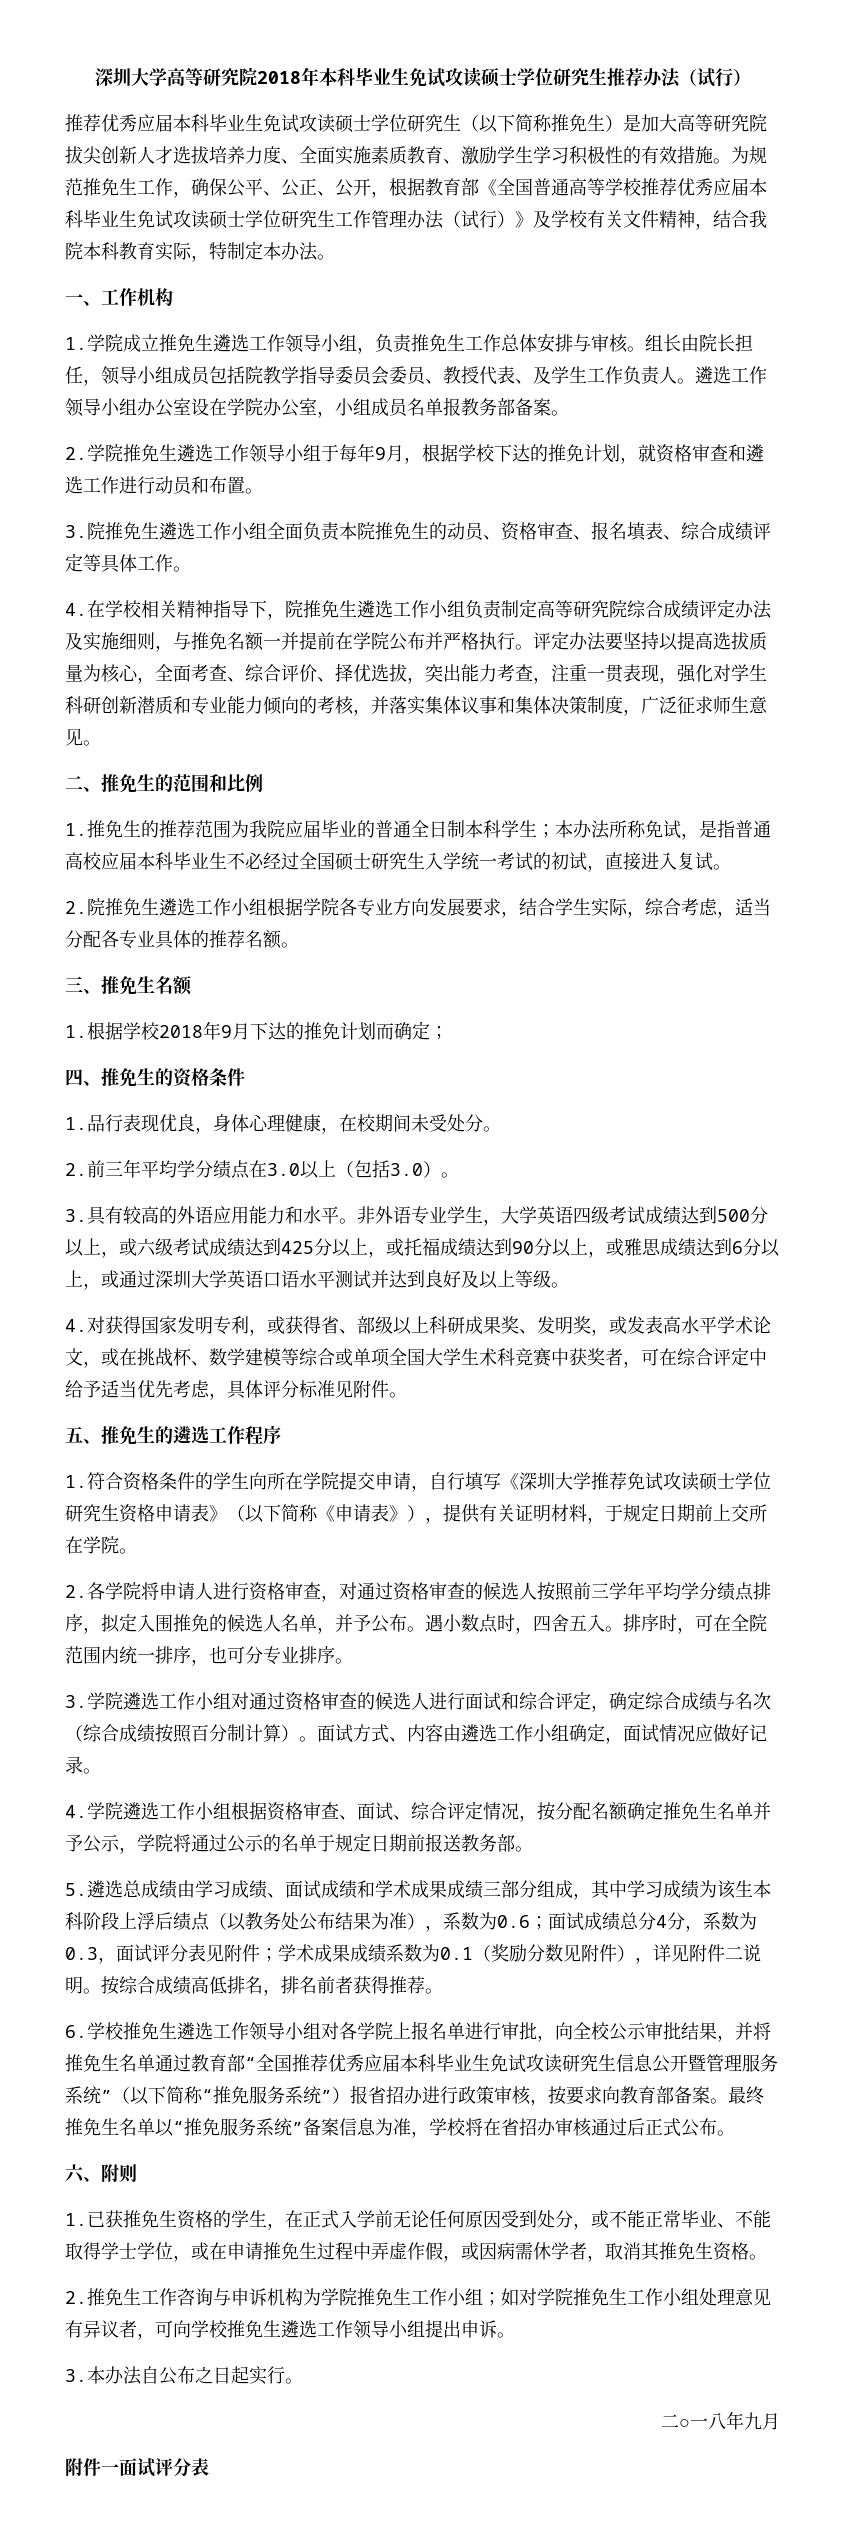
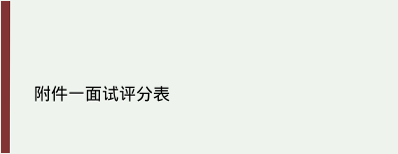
[94,67,751,88] [65,114,767,133] [65,145,767,165] [65,178,767,198] [65,210,767,230] [65,241,335,262] [65,288,173,306] [65,333,753,354] [65,366,767,386] [65,397,569,418] [65,443,764,464] [65,476,263,495] [65,521,771,541] [65,553,191,573] [65,599,772,620] [65,631,767,652] [65,663,767,684] [65,696,768,716] [65,728,101,746] [65,774,263,793] [65,820,771,840] [65,852,731,872] [65,898,771,918] [65,930,299,949] [65,976,192,995] [65,1021,448,1041] [65,1068,245,1087] [65,1114,501,1134] [65,1159,459,1179] [65,1206,768,1226] [65,1238,780,1258] [65,1270,569,1290] [65,1316,771,1336] [65,1347,767,1368] [65,1380,407,1400] [65,1425,281,1445] [65,1472,771,1492] [65,1503,767,1524] [65,1536,137,1554] [65,1581,771,1602] [65,1613,767,1634] [65,1646,353,1666] [65,1691,771,1712] [65,1723,767,1744] [65,1756,101,1774] [65,1801,771,1822] [65,1833,533,1854] [65,1880,771,1900] [65,1912,757,1932] [65,1944,761,1964] [65,1976,443,1996] [65,2021,771,2042] [65,2054,778,2073] [65,2085,764,2106] [65,2118,735,2138] [65,2164,137,2183] [65,2210,771,2230] [65,2242,767,2262] [65,2288,771,2306] [65,2320,515,2340] [65,2366,303,2385] [661,2411,780,2430] 深圳大学高等研究院2018年本科毕业生免试攻读硕士学位研究生推荐办法（试行） // 推荐优秀应届本科毕业生免试攻读硕士学位研究生（以下简称推免生）是加大高等研究院拔尖创新人才选拔培养力度、全面实施素质教育、激励学生学习积极性的有效措施。为规范推免生工作，确保公平、公正、公开，根据教育部《全国普通高等学校推荐优秀应届本科毕业生免试攻读硕士学位研究生工作管理办法（试行）》及学校有关文件精神，结合我院本科教育实际，特制定本办法。 // 一、工作机构 // 1.学院成立推免生遴选工作领导小组，负责推免生工作总体安排与审核。组长由院长担任，领导小组成员包括院教学指导委员会委员、教授代表、及学生工作负责人。遴选工作领导小组办公室设在学院办公室，小组成员名单报教务部备案。 // 2.学院推免生遴选工作领导小组于每年9月，根据学校下达的推免计划，就资格审查和遴选工作进行动员和布置。 // 3.院推免生遴选工作小组全面负责本院推免生的动员、资格审查、报名填表、综合成绩评定等具体工作。 // 4.在学校相关精神指导下，院推免生遴选工作小组负责制定高等研究院综合成绩评定办法及实施细则，与推免名额一并提前在学院公布并严格执行。评定办法要坚持以提高选拔质量为核心，全面考查、综合评价、择优选拔，突出能力考查，注重一贯表现，强化对学生科研创新潜质和专业能力倾向的考核，并落实集体议事和集体决策制度，广泛征求师生意见。 // 二、推免生的范围和比例 // 1.推免生的推荐范围为我院应届毕业的普通全日制本科学生；本办法所称免试，是指普通高校应届本科毕业生不必经过全国硕士研究生入学统一考试的初试，直接进入复试。 // 2.院推免生遴选工作小组根据学院各专业方向发展要求，结合学生实际，综合考虑，适当分配各专业具体的推荐名额。 // 三、推免生名额 // 1.根据学校2018年9月下达的推免计划而确定； // 四、推免生的资格条件 // 1.品行表现优良，身体心理健康，在校期间未受处分。 // 2.前三年平均学分绩点在3.0以上（包括3.0）。 // 3.具有较高的外语应用能力和水平。非外语专业学生，大学英语四级考试成绩达到500分以上，或六级考试成绩达到425分以上，或托福成绩达到90分以上，或雅思成绩达到6分以上，或通过深圳大学英语口语水平测试并达到良好及以上等级。 // 4.对获得国家发明专利，或获得省、部级以上科研成果奖、发明奖，或发表高水平学术论文，或在挑战杯、数学建模等综合或单项全国大学生术科竞赛中获奖者，可在综合评定中给予适当优先考虑，具体评分标准见附件。 // 五、推免生的遴选工作程序 // 1.符合资格条件的学生向所在学院提交申请，自行填写《深圳大学推荐免试攻读硕士学位研究生资格申请表》（以下简称《申请表》），提供有关证明材料，于规定日期前上交所在学院。 // 2.各学院将申请人进行资格审查，对通过资格审查的候选人按照前三学年平均学分绩点排序，拟定入围推免的候选人名单，并予公布。遇小数点时，四舍五入。排序时，可在全院范围内统一排序，也可分专业排序。 // 3.学院遴选工作小组对通过资格审查的候选人进行面试和综合评定，确定综合成绩与名次（综合成绩按照百分制计算）。面试方式、内容由遴选工作小组确定，面试情况应做好记录。 // 4.学院遴选工作小组根据资格审查、面试、综合评定情况，按分配名额确定推免生名单并予公示，学院将通过公示的名单于规定日期前报送教务部。 // 5.遴选总成绩由学习成绩、面试成绩和学术成果成绩三部分组成，其中学习成绩为该生本科阶段上浮后绩点（以教务处公布结果为准），系数为0.6；面试成绩总分4分，系数为0.3，面试评分表见附件；学术成果成绩系数为0.1（奖励分数见附件），详见附件二说明。按综合成绩高低排名，排名前者获得推荐。 // 6.学校推免生遴选工作领导小组对各学院上报名单进行审批，向全校公示审批结果，并将推免生名单通过教育部“全国推荐优秀应届本科毕业生免试攻读研究生信息公开暨管理服务系统”（以下简称“推免服务系统”）报省招办进行政策审核，按要求向教育部备案。最终推免生名单以“推免服务系统”备案信息为准，学校将在省招办审核通过后正式公布。 // 六、附则 // 1.已获推免生资格的学生，在正式入学前无论任何原因受到处分，或不能正常毕业、不能取得学士学位，或在申请推免生过程中弄虚作假，或因病需休学者，取消其推免生资格。 // 2.推免生工作咨询与申诉机构为学院推免生工作小组；如对学院推免生工作小组处理意见有异议者，可向学校推免生遴选工作领导小组提出申诉。 // 3.本办法自公布之日起实行。 // 二○一八年九月 // -> (33, 93) none

